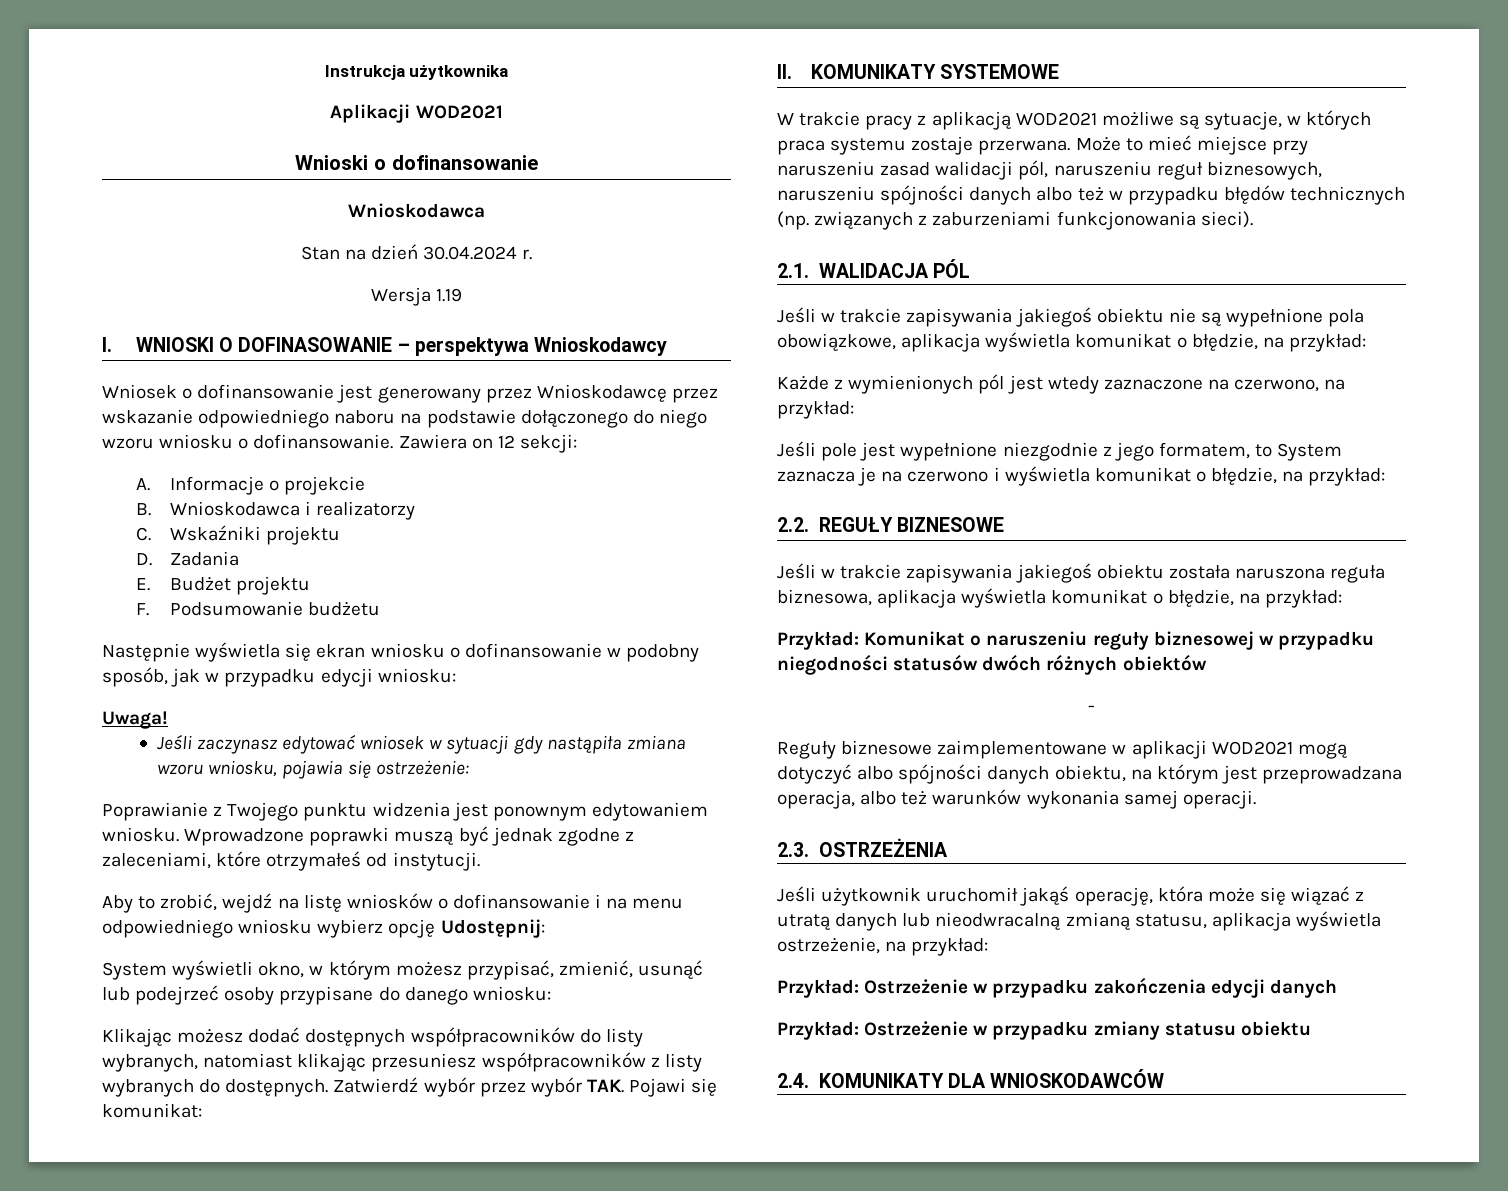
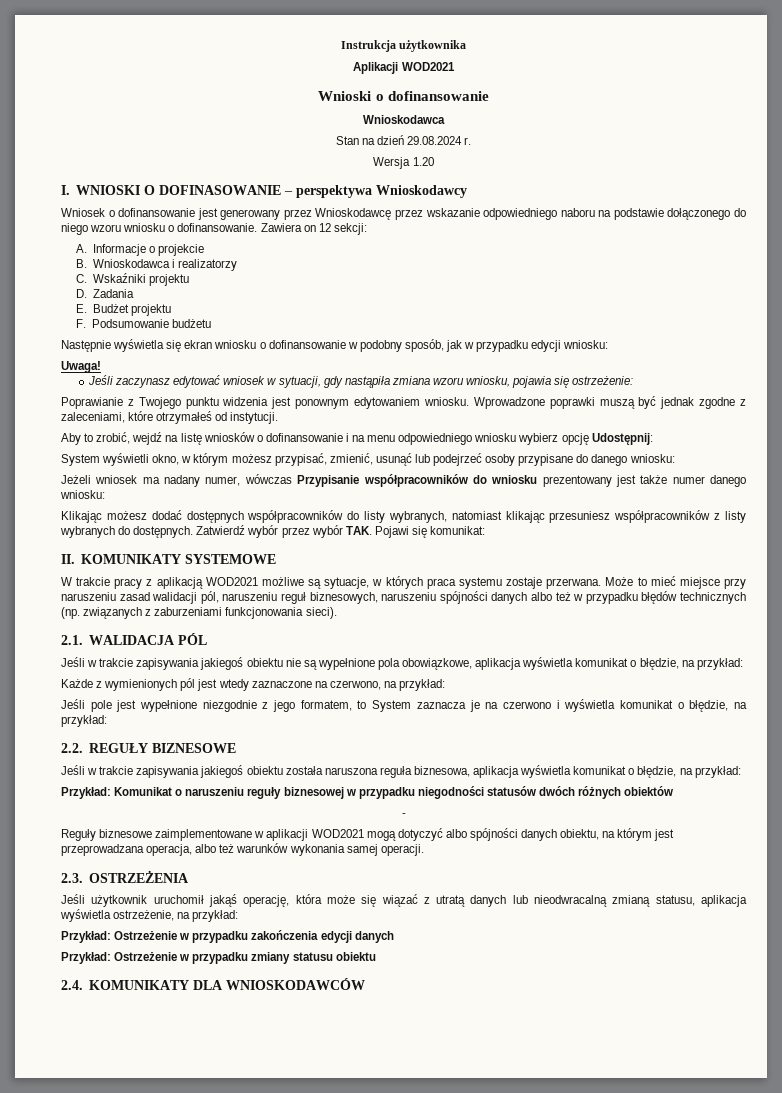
[423,246,518,260] 30.04.2024 -> [407,136,463,145] 29.08.2024
[436,288,463,302] 1.19 -> [412,157,434,166] 1.20
[446,735,509,754] sytuacji -> [278,376,321,388] sytuacji,
(551, 993) none -> [61,474,746,487] [60,490,105,499] // Jeżeli wniosek ma nadany numer, wówczas Przypisanie współpracowników do wniosku prezentowany jest także numer danego wniosku:

